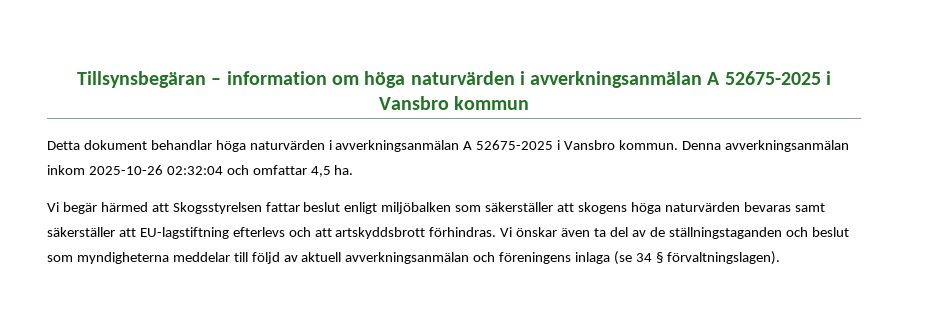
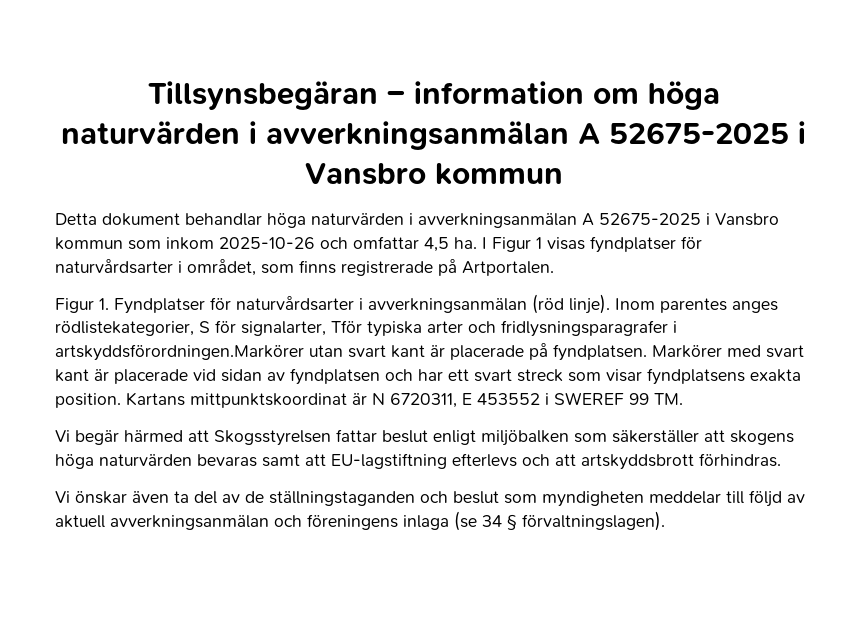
[619,140,849,152] kommun. Denna avverkningsanmälan -> [55,237,161,250] kommun som
[166,166,223,175] 02:32:04 -> (315, 243) none
(354, 170) none -> [482,236,702,253] [55,259,554,276] [55,294,778,314] [55,320,677,337] [55,343,804,361] [55,368,801,385] [55,392,683,408] I Figur 1 visas fyndplatser för naturvårdsarter i området, som finns registrerade på Artportalen. // Figur 1. Fyndplatser för naturvårdsarter i avverkningsanmälan (röd linje). Inom parentes anges rödlistekategorier, S för signalarter, Tför typiska arter och fridlysningsparagrafer i artskyddsförordningen.Markörer utan svart kant är placerade på fyndplatsen. Markörer med svart kant är placerade vid sidan av fyndplatsen och har ett svart streck som visar fyndplatsens exakta position. Kartans mittpunktskoordinat är N 6720311, E 453552 i SWEREF 99 TM.
[47,227,115,237] säkerställer -> (300, 460) none
(497, 232) none -> (781, 460) //
[76,252,169,264] myndigheterna -> [542,491,644,507] myndigheten

